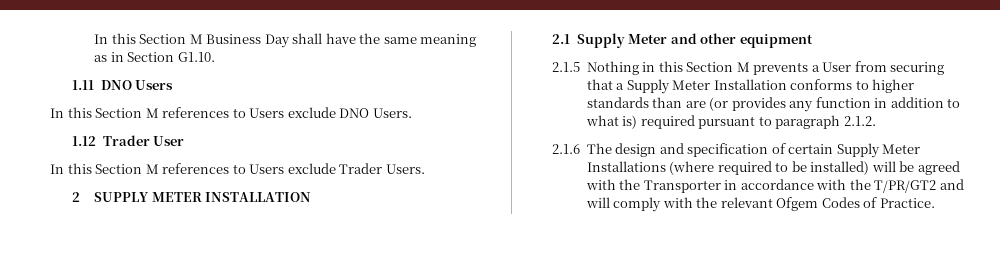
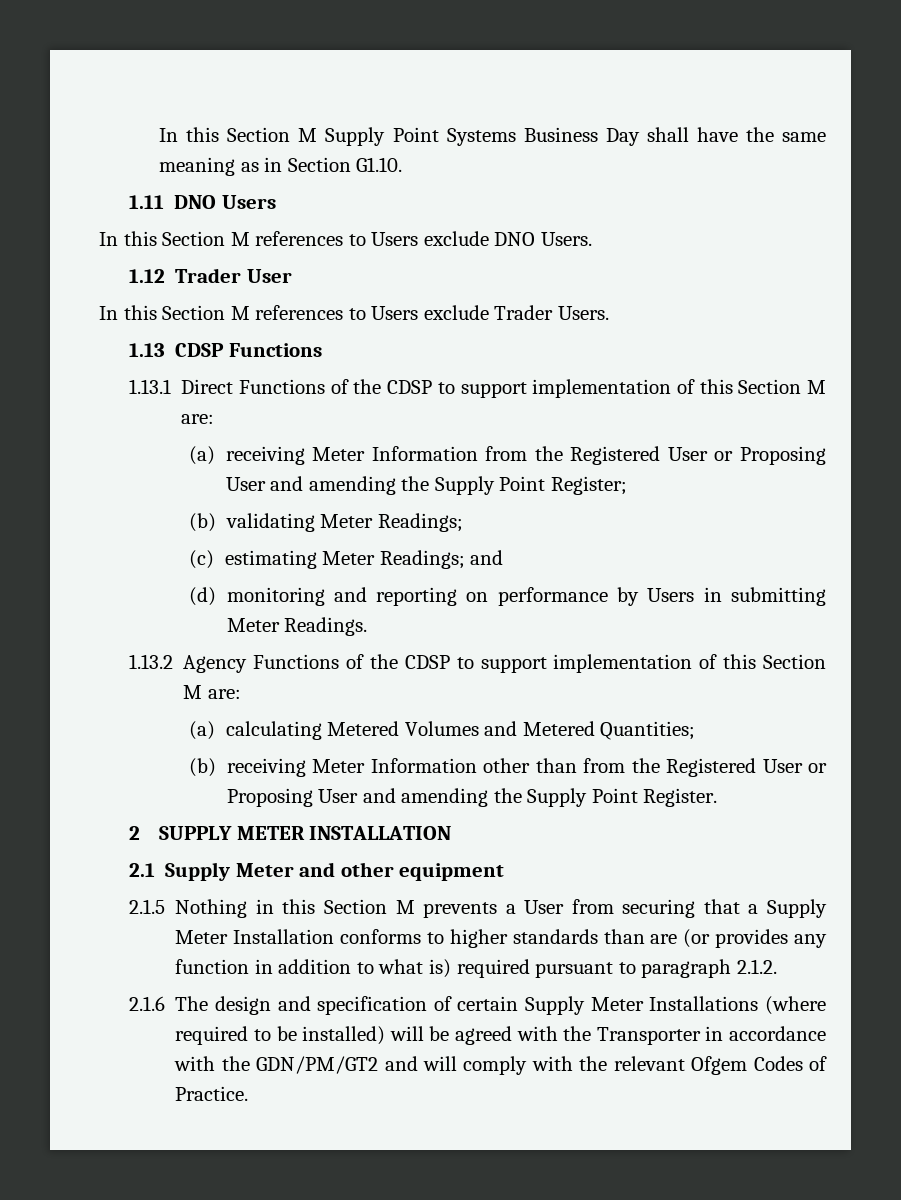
[94,33,203,44] In this Section M -> [159,127,516,146] In this Section M Supply Point Systems
(425, 169) none -> [129,343,322,357] [129,379,826,398] [181,414,215,424] [189,446,827,465] [225,476,627,495] [189,513,463,532] [189,550,504,569] [189,587,827,606] [226,617,368,636] [129,654,826,673] [183,685,241,699] [189,721,696,740] [189,758,827,777] [226,788,718,807] // 1.13 CDSP Functions // 1.13.1 Direct Functions of the CDSP to support implementation of this Section M are: // (a) receiving Meter Information from the Registered User or Proposing User and amending the Supply Point Register; // (b) validating Meter Readings; // (c) estimating Meter Readings; and // (d) monitoring and reporting on performance by Users in submitting Meter Readings. // 1.13.2 Agency Functions of the CDSP to support implementation of this Section M are: // (a) calculating Metered Volumes and Metered Quantities; // (b) receiving Meter Information other than from the Registered User or Proposing User and amending the Supply Point Register.
[874,180,937,193] T/PR/GT2 -> [256,1056,379,1074] GDN/PM/GT2

